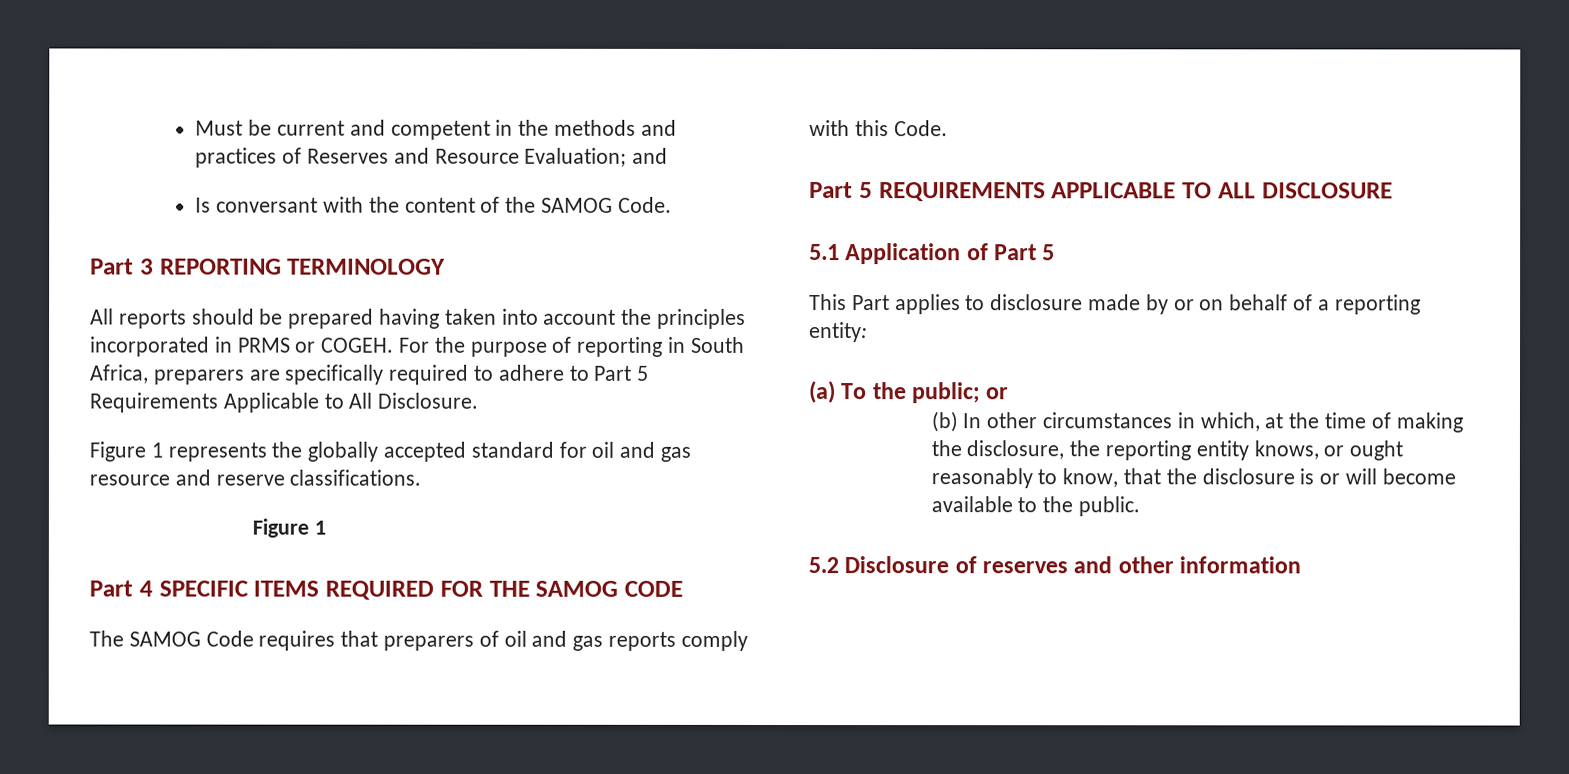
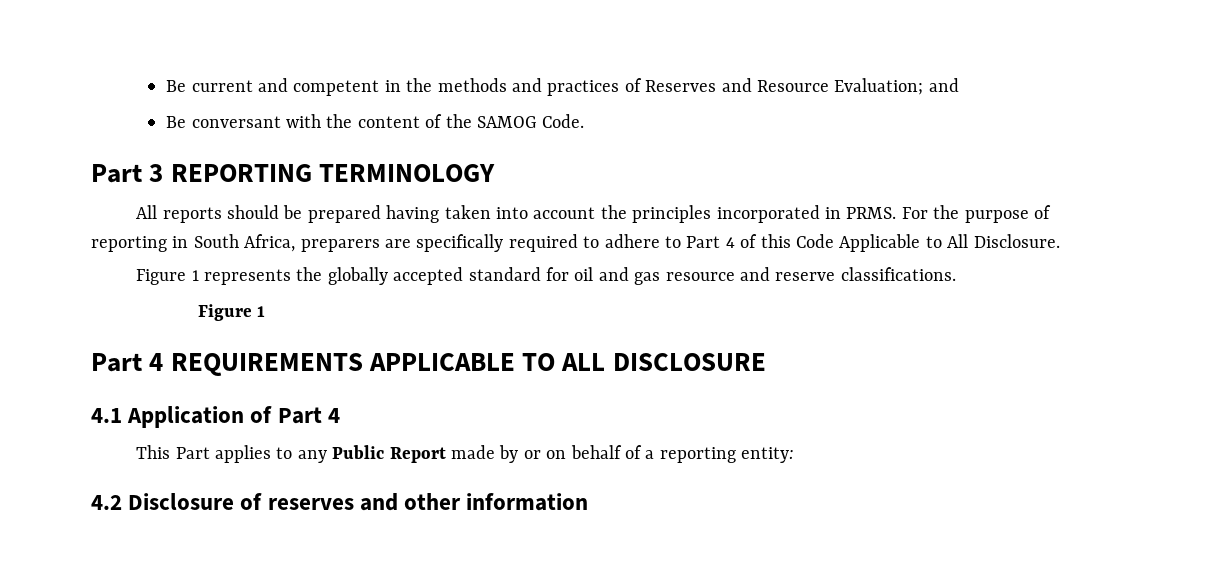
[195,119,273,136] Must be -> [166,80,187,92] Be
[195,197,212,213] Is -> [166,116,187,128] Be
[237,337,395,353] PRMS or COGEH. -> [846,207,897,219] PRMS.
[637,365,650,381] [89,392,218,413] 5 Requirements -> [725,234,834,248] 4 of this Code
[158,580,683,600] [89,630,748,651] [809,120,948,137] [809,182,873,199] SPECIFIC ITEMS REQUIRED FOR THE SAMOG CODE // The SAMOG Code requires that preparers of oil and gas reports comply with this Code. // Part 5 -> (164, 362) none
[809,244,840,261] 5.1 -> [91,408,122,423] 4.1
[1042,244,1056,261] 5 -> [327,408,340,423] 4
[990,294,1084,311] disclosure -> [297,445,446,463] any Public Report
[808,381,1009,404] [930,411,1463,433] [930,440,1404,461] [930,468,1456,489] [930,496,1141,517] [808,557,839,574] (a) To the public; or // (b) In other circumstances in which, at the time of making the disclosure, the reporting entity knows, or ought reasonably to know, that the disclosure is or will become available to the public. // 5.2 -> [91,495,122,510] 4.2

